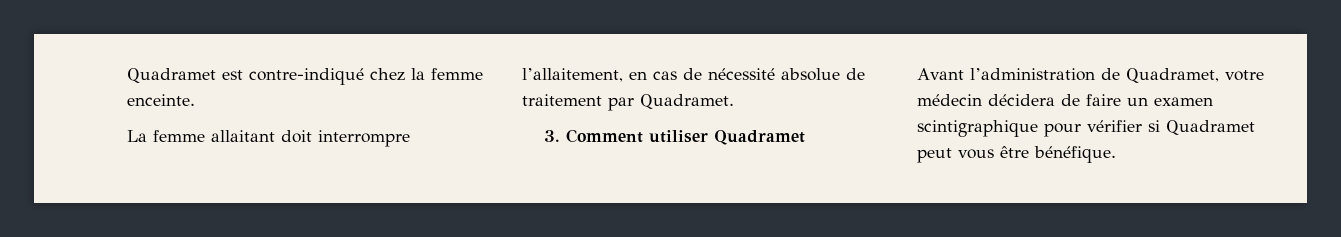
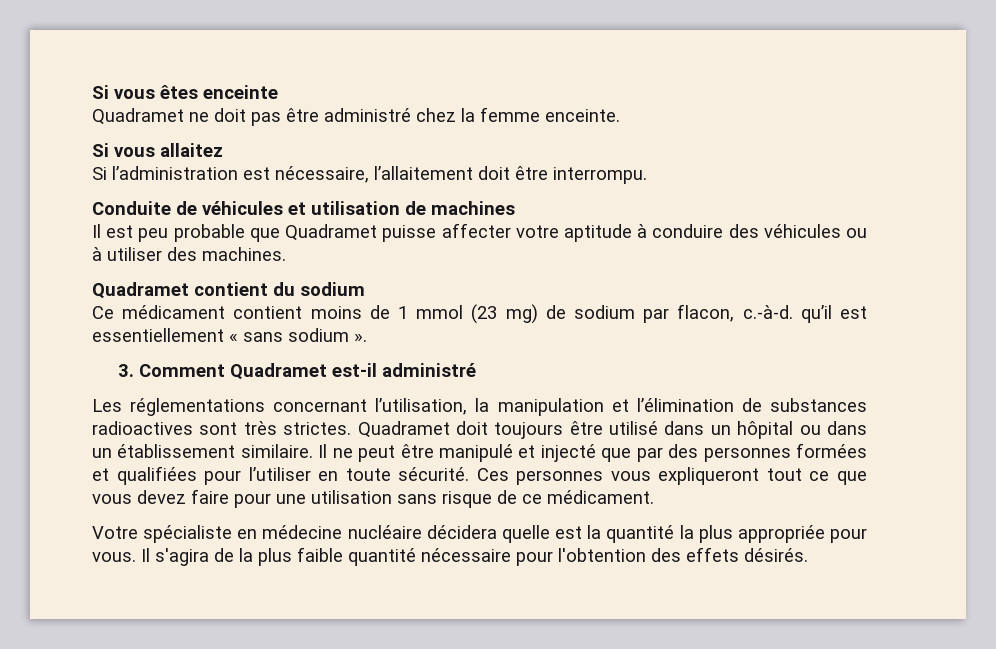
[127,68,483,85] [127,94,195,106] [127,130,410,147] [522,68,865,82] [522,94,734,111] Quadramet est contre-indiqué chez la femme enceinte. // La femme allaitant doit interrompre l’allaitement, en cas de nécessité absolue de traitement par Quadramet. -> [92,85,278,99] [92,107,620,126] [92,143,223,157] [92,166,647,184] [92,201,515,215] [92,223,867,242] [92,247,286,261] [92,282,365,299] [92,304,868,324] [92,328,367,342] Si vous êtes enceinte // Quadramet ne doit pas être administré chez la femme enceinte. // Si vous allaitez // Si l’administration est nécessaire, l’allaitement doit être interrompu. // Conduite de véhicules et utilisation de machines // Il est peu probable que Quadramet puisse affecter votre aptitude à conduire des véhicules ou à utiliser des machines. // Quadramet contient du sodium // Ce médicament contient moins de 1 mmol (23 mg) de sodium par flacon, c.-à-d. qu’il est essentiellement « sans sodium ».
[649,130,806,145] [917,68,1264,83] [917,94,1213,106] [917,120,1255,137] [917,146,1116,163] utiliser Quadramet // Avant l’administration de Quadramet, votre médecin décidera de faire un examen scintigraphique pour vérifier si Quadramet peut vous être bénéfique. -> [230,363,477,380] [92,398,867,416] [92,421,867,439] [92,443,868,462] [92,466,868,485] [92,489,654,508] [92,525,868,543] [92,547,808,566] Quadramet est-il administré // Les réglementations concernant l’utilisation, la manipulation et l’élimination de substances radioactives sont très strictes. Quadramet doit toujours être utilisé dans un hôpital ou dans un établissement similaire. Il ne peut être manipulé et injecté que par des personnes formées et qualifiées pour l’utiliser en toute sécurité. Ces personnes vous expliqueront tout ce que vous devez faire pour une utilisation sans risque de ce médicament. // Votre spécialiste en médecine nucléaire décidera quelle est la quantité la plus appropriée pour vous. Il s'agira de la plus faible quantité nécessaire pour l'obtention des effets désirés.

